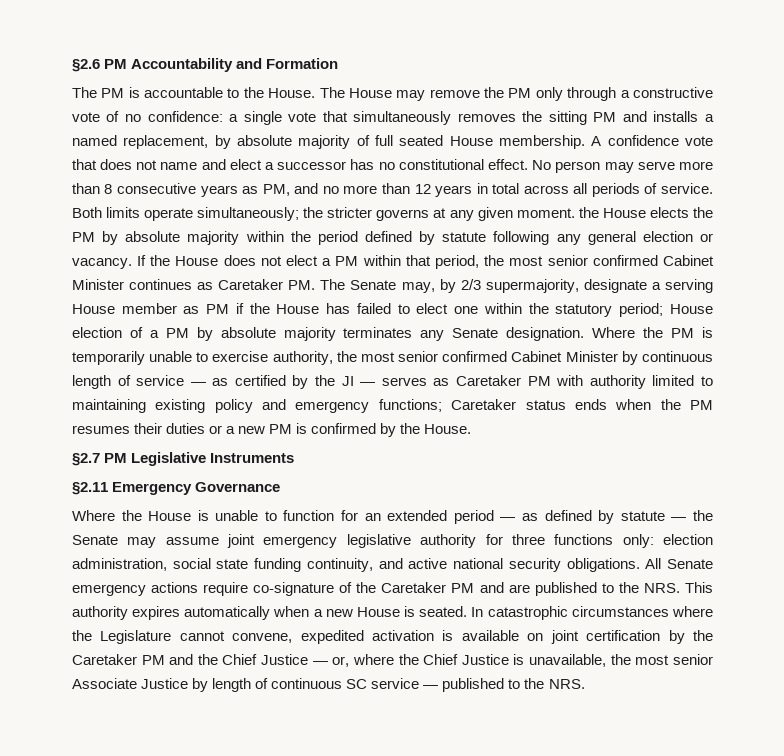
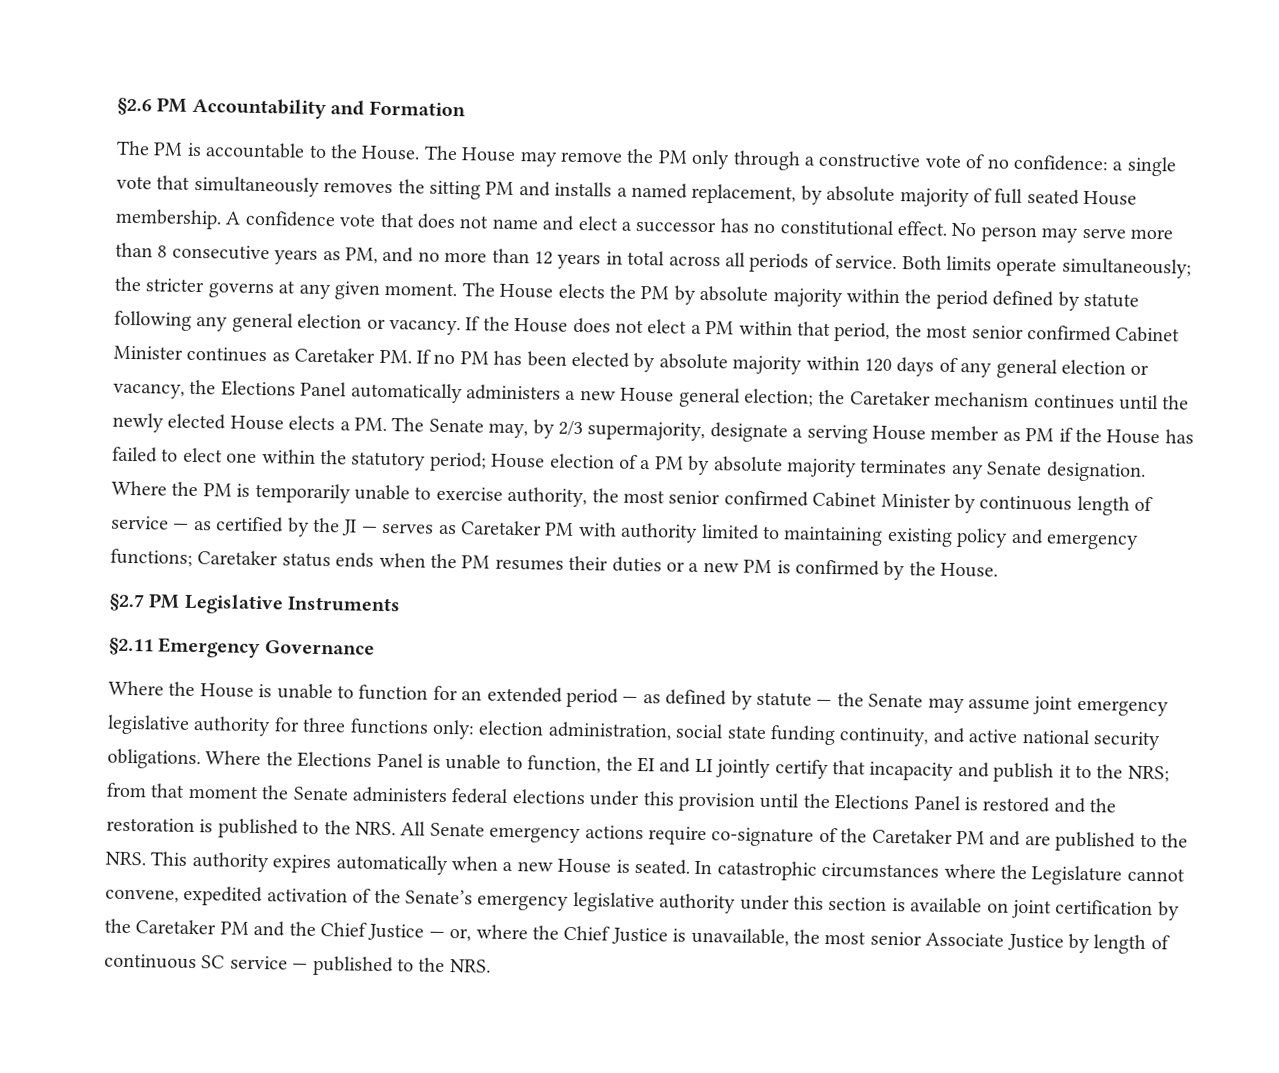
[578,207,599,218] the -> [461,282,495,297] The
(316, 285) none -> [416,349,1150,379] [113,379,1190,411] [112,412,388,433] If no PM has been elected by absolute majority within 120 days of any general election or vacancy, the Elections Panel automatically administers a new House general election; the Caretaker mechanism continues until the newly elected House elects a PM.
(640, 565) none -> [205,750,1170,783] [106,782,1117,814] [106,817,397,839] Where the Elections Panel is unable to function, the EI and LI jointly certify that incapacity and publish it to the NRS; from that moment the Senate administers federal elections under this provision until the Elections Panel is restored and the restoration is published to the NRS.
(435, 635) none -> [352,888,888,914] of the Senate’s emergency legislative authority under this section

